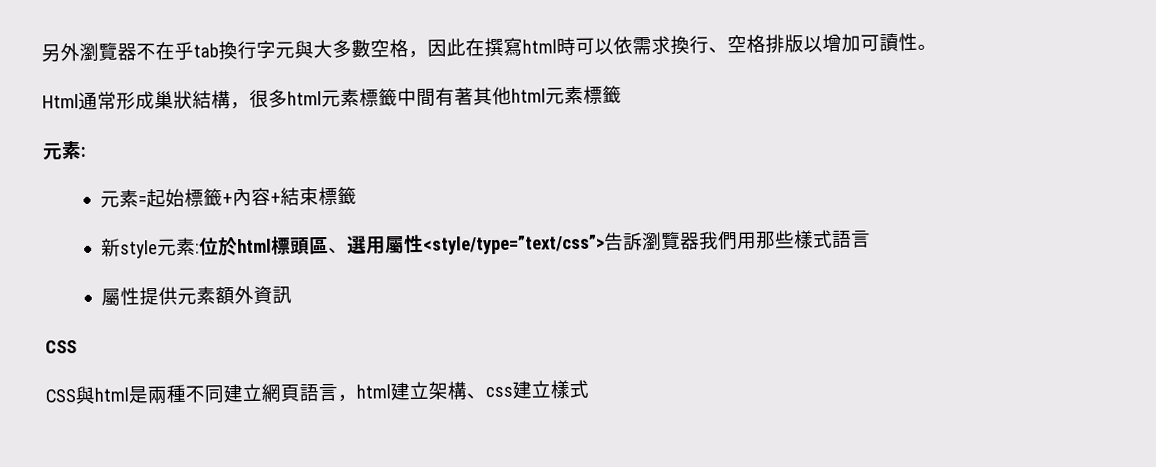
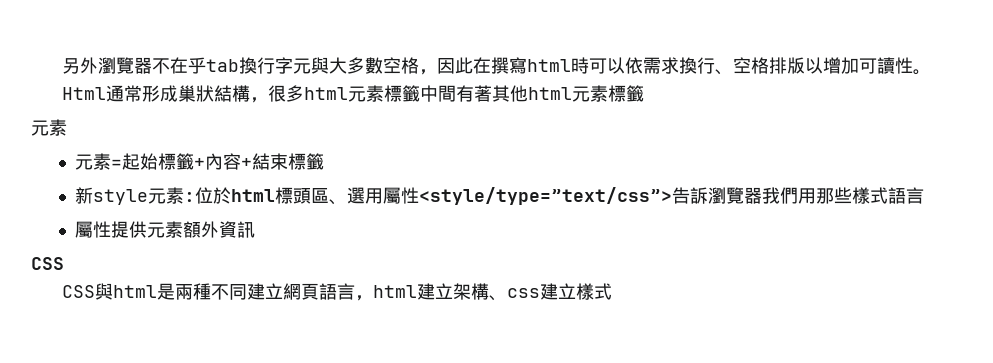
[80,146,87,157] : -> (67, 127) none

